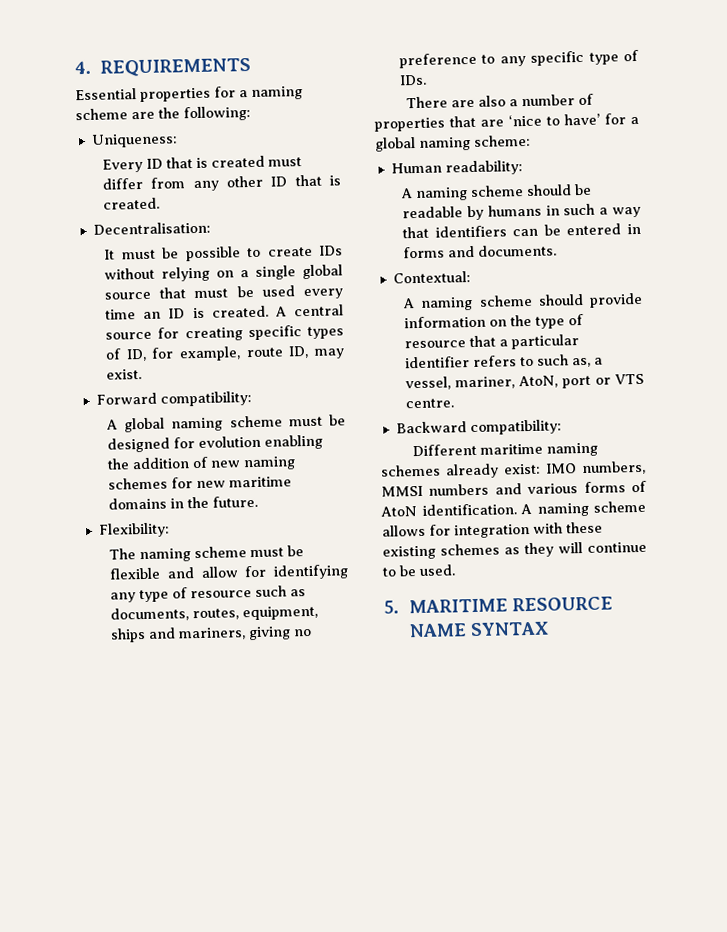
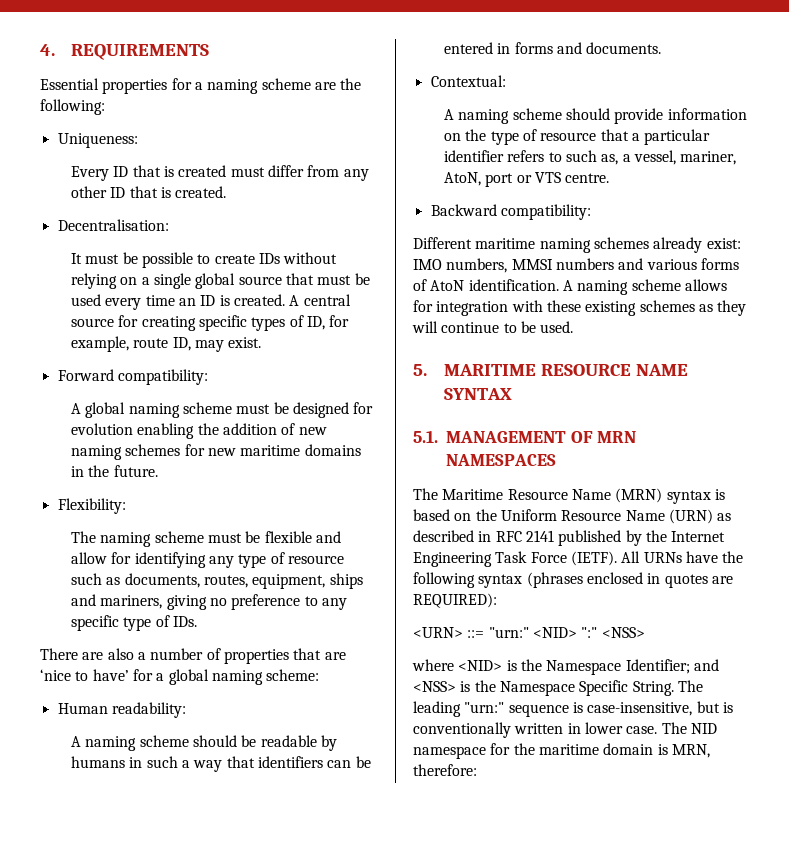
(550, 629) none -> [413,430,637,443] [446,454,556,466] [413,488,725,504] [413,509,732,524] [413,530,726,546] [413,551,744,567] [413,572,733,588] [413,593,497,608] [413,627,645,638] [412,659,719,675] [413,680,703,696] [413,701,733,717] [413,722,717,738] [413,743,710,759] [413,764,477,776] // 5.1. MANAGEMENT OF MRN NAMESPACES // The Maritime Resource Name (MRN) syntax is based on the Uniform Resource Name (URN) as described in RFC 2141 published by the Internet Engineering Task Force (IETF). All URNs have the following syntax (phrases enclosed in quotes are REQUIRED): // <URN> ::= "urn:" <NID> ":" <NSS> // where <NID> is the Namespace Identifier; and <NSS> is the Namespace Specific String. The leading "urn:" sequence is case-insensitive, but is conventionally written in lower case. The NID namespace for the maritime domain is MRN, therefore:

